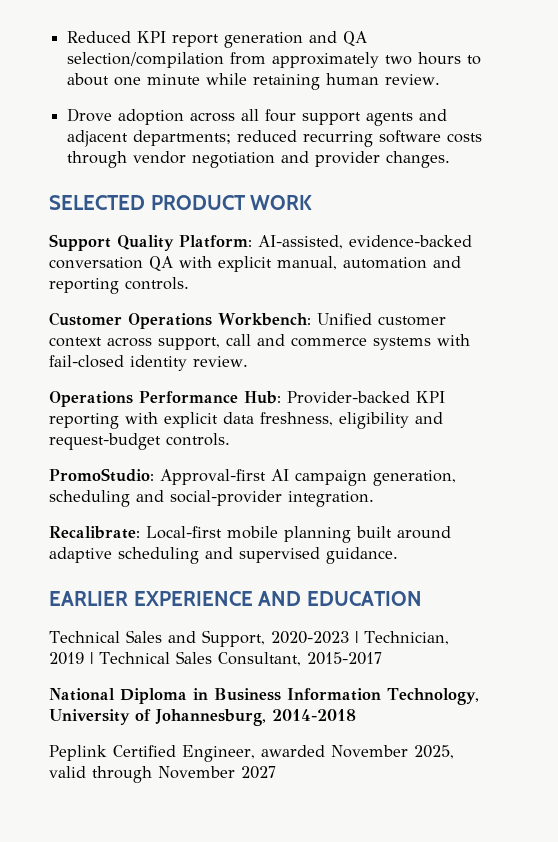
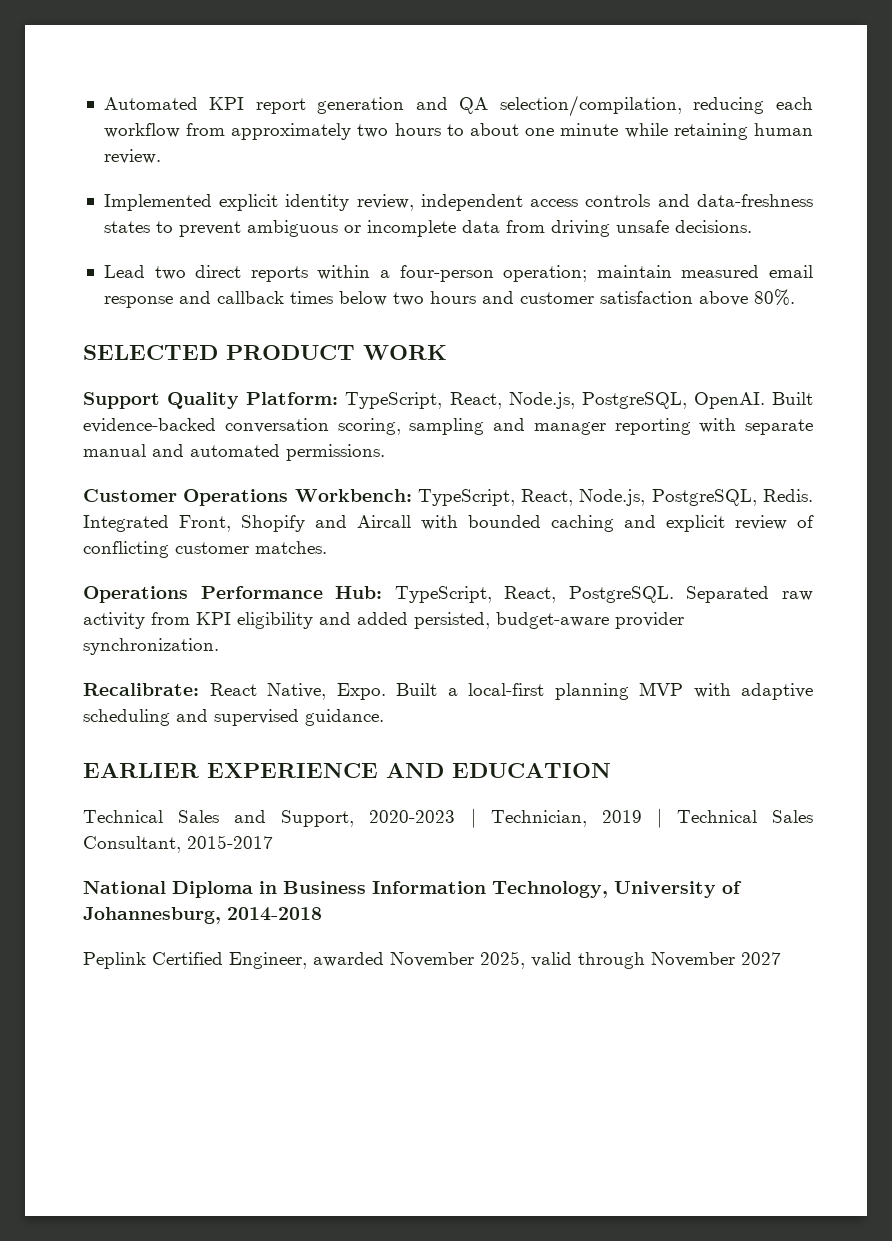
[67,31,132,43] Reduced -> [103,97,198,110] Automated
[67,52,225,68] selection/compilation -> [499,95,813,117] [103,123,180,138] selection/compilation, reducing each workflow
[67,108,448,126] [67,130,483,147] [67,151,451,168] Drove adoption across all four support agents and adjacent departments; reduced recurring software costs through vendor negotiation and provider changes. -> [103,194,813,211] [103,220,752,237] [103,265,814,282] [103,289,795,308] Implemented explicit identity review, independent access controls and data-freshness states to prevent ambiguous or incomplete data from driving unsafe decisions. // Lead two direct reports within a four-person operation; maintain measured email response and callback times below two hours and customer satisfaction above 80%.
[258,235,472,249] [49,256,461,272] [49,277,189,294] [49,312,446,329] [49,334,470,350] [49,355,248,371] [49,391,445,407] [49,412,443,429] [49,433,230,450] [49,468,456,486] [49,490,374,507] [49,526,451,543] AI-assisted, evidence-backed conversation QA with explicit manual, automation and reporting controls. // Customer Operations Workbench: Unified customer context across support, call and commerce systems with fail-closed identity review. // Operations Performance Hub: Provider-backed KPI reporting with explicit data freshness, eligibility and request-budget controls. // PromoStudio: Approval-first AI campaign generation, scheduling and social-provider integration. // Recalibrate: Local-first mobile planning built around -> [345,392,813,409] [83,418,813,435] [83,444,385,461] [83,489,813,506] [83,515,814,532] [83,541,327,558] [83,586,813,603] [83,612,684,629] [83,638,219,655] [83,682,731,700] TypeScript, React, Node.js, PostgreSQL, OpenAI. Built evidence-backed conversation scoring, sampling and manager reporting with separate manual and automated permissions. // Customer Operations Workbench: TypeScript, React, Node.js, PostgreSQL, Redis. Integrated Front, Shopify and Aircall with bounded caching and explicit review of conflicting customer matches. // Operations Performance Hub: TypeScript, React, PostgreSQL. Separated raw activity from KPI eligibility and added persisted, budget-aware provider synchronization. // Recalibrate: React Native, Expo. Built a local-first planning MVP with

